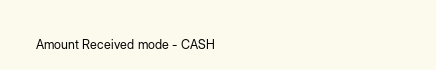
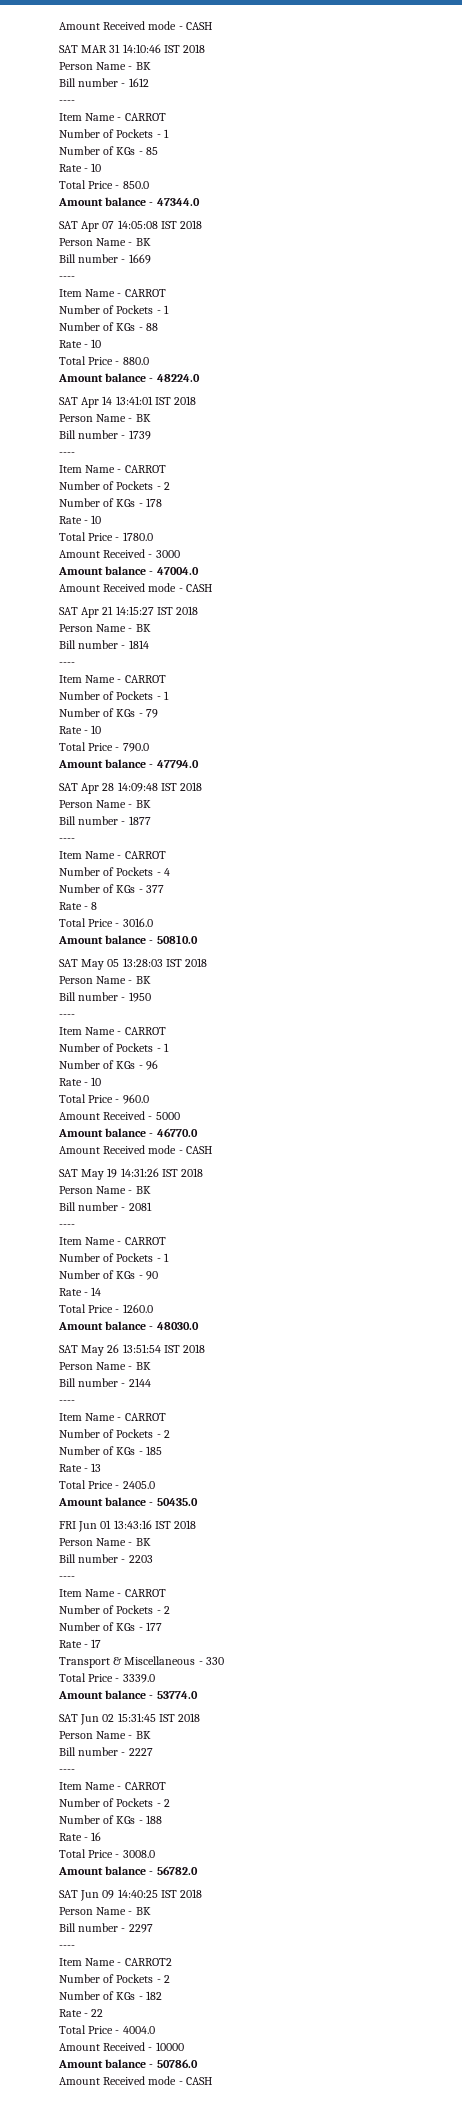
[36,39,215,49] Amount Received mode - CASH -> [59,21,212,30] [59,44,206,53] [59,62,151,70] [59,78,149,87] [59,100,75,104] [59,113,166,121] [59,129,169,138] [59,146,158,155] [59,163,102,172] [59,180,149,189] [58,197,200,206] [59,220,203,232] [59,238,151,246] [59,254,151,264] [59,276,75,280] [59,289,166,297] [59,305,169,314] [59,322,158,331] [59,339,102,348] [59,356,149,365] [58,373,200,382] [59,396,197,408] [59,414,151,422] [59,430,151,440] [59,452,75,456] [59,465,166,473] [59,481,170,490] [59,498,162,507] [59,515,102,524] [59,532,153,541] [59,549,180,558] [58,566,199,575] [59,583,212,592] [59,606,199,618] [59,624,151,632] [59,640,149,649] [59,662,75,666] [59,675,166,683] [59,691,169,700] [59,708,158,718] [59,725,102,734] [59,742,149,752] [58,759,199,769] [59,782,203,794] [59,800,151,808] [59,816,151,825] [59,838,75,842] [59,851,166,859] [59,867,170,876] [59,884,164,893] [59,902,98,910] [59,918,153,927] [58,935,198,944] [59,958,208,970] [59,976,151,984] [59,992,151,1002] [59,1014,75,1018] [59,1027,166,1035] [59,1043,169,1052] [59,1060,158,1070] [59,1077,102,1086] [59,1094,149,1104] [59,1111,180,1120] [58,1128,198,1137] [59,1145,212,1154] [59,1168,204,1180] [59,1186,151,1194] [59,1202,152,1211] [59,1224,75,1228] [59,1237,166,1245] [59,1253,169,1262] [59,1270,158,1280] [59,1287,102,1296] [59,1304,153,1313] [58,1321,199,1330] [59,1344,206,1356] [59,1362,151,1370] [59,1378,151,1387] [59,1400,75,1404] [59,1413,166,1421] [59,1429,170,1438] [59,1446,162,1455] [59,1463,102,1472] [59,1480,155,1489] [58,1497,198,1506] [59,1520,197,1532] [59,1538,151,1546] [59,1554,153,1563] [59,1576,75,1580] [59,1589,166,1597] [59,1605,170,1614] [59,1622,162,1631] [59,1639,102,1648] [59,1656,224,1668] [59,1673,155,1683] [58,1690,198,1699] [59,1713,201,1725] [59,1731,151,1739] [59,1747,153,1756] [59,1769,75,1773] [59,1782,166,1790] [59,1798,170,1807] [59,1815,162,1824] [59,1832,102,1841] [59,1849,155,1858] [58,1866,198,1875] [59,1889,203,1901] [59,1907,151,1915] [59,1923,153,1933] [59,1945,75,1949] [59,1958,172,1966] [59,1974,170,1983] [59,1991,162,2000] [59,2009,104,2017] [59,2025,155,2034] [59,2042,184,2051] [58,2059,198,2068] [59,2076,212,2085] Amount Received mode - CASH // SAT MAR 31 14:10:46 IST 2018 // Person Name - BK // Bill number - 1612 // ---- // Item Name - CARROT // Number of Pockets - 1 // Number of KGs - 85 // Rate - 10 // Total Price - 850.0 // Amount balance - 47344.0 // SAT Apr 07 14:05:08 IST 2018 // Person Name - BK // Bill number - 1669 // ---- // Item Name - CARROT // Number of Pockets - 1 // Number of KGs - 88 // Rate - 10 // Total Price - 880.0 // Amount balance - 48224.0 // SAT Apr 14 13:41:01 IST 2018 // Person Name - BK // Bill number - 1739 // ---- // Item Name - CARROT // Number of Pockets - 2 // Number of KGs - 178 // Rate - 10 // Total Price - 1780.0 // Amount Received - 3000 // Amount balance - 47004.0 // Amount Received mode - CASH // SAT Apr 21 14:15:27 IST 2018 // Person Name - BK // Bill number - 1814 // ---- // Item Name - CARROT // Number of Pockets - 1 // Number of KGs - 79 // Rate - 10 // Total Price - 790.0 // Amount balance - 47794.0 // SAT Apr 28 14:09:48 IST 2018 // Person Name - BK // Bill number - 1877 // ---- // Item Name - CARROT // Number of Pockets - 4 // Number of KGs - 377 // Rate - 8 // Total Price - 3016.0 // Amount balance - 50810.0 // SAT May 05 13:28:03 IST 2018 // Person Name - BK // Bill number - 1950 // ---- // Item Name - CARROT // Number of Pockets - 1 // Number of KGs - 96 // Rate - 10 // Total Price - 960.0 // Amount Received - 5000 // Amount balance - 46770.0 // Amount Received mode - CASH // SAT May 19 14:31:26 IST 2018 // Person Name - BK // Bill number - 2081 // ---- // Item Name - CARROT // Number of Pockets - 1 // Number of KGs - 90 // Rate - 14 // Total Price - 1260.0 // Amount balance - 48030.0 // SAT May 26 13:51:54 IST 2018 // Person Name - BK // Bill number - 2144 // ---- // Item Name - CARROT // Number of Pockets - 2 // Number of KGs - 185 // Rate - 13 // Total Price - 2405.0 // Amount balance - 50435.0 // FRI Jun 01 13:43:16 IST 2018 // Person Name - BK // Bill number - 2203 // ---- // Item Name - CARROT // Number of Pockets - 2 // Number of KGs - 177 // Rate - 17 // Transport & Miscellaneous - 330 // Total Price - 3339.0 // Amount balance - 53774.0 // SAT Jun 02 15:31:45 IST 2018 // Person Name - BK // Bill number - 2227 // ---- // Item Name - CARROT // Number of Pockets - 2 // Number of KGs - 188 // Rate - 16 // Total Price - 3008.0 // Amount balance - 56782.0 // SAT Jun 09 14:40:25 IST 2018 // Person Name - BK // Bill number - 2297 // ---- // Item Name - CARROT2 // Number of Pockets - 2 // Number of KGs - 182 // Rate - 22 // Total Price - 4004.0 // Amount Received - 10000 // Amount balance - 50786.0 // Amount Received mode - CASH

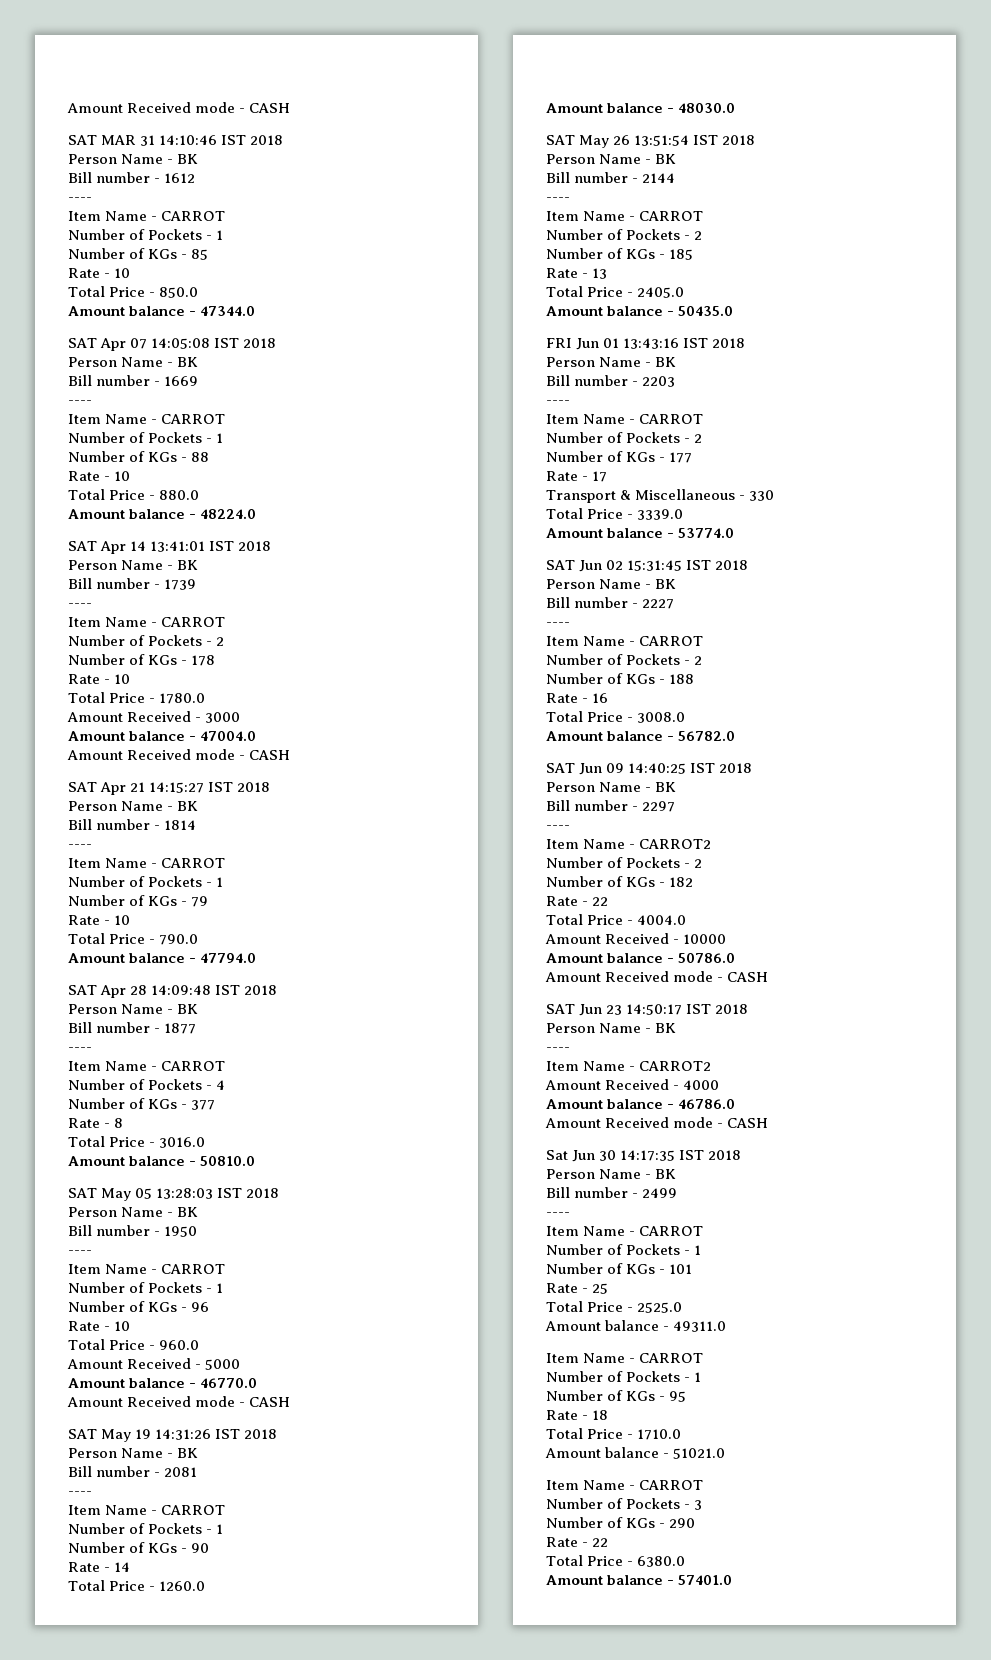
(212, 2081) none -> [546,1004,749,1016] [546,1023,677,1033] [546,1047,570,1052] [546,1061,712,1071] [545,1079,720,1090] [546,1099,736,1109] [545,1117,769,1128] [546,1150,742,1162] [546,1169,677,1179] [546,1187,678,1198] [546,1212,570,1217] [546,1226,704,1236] [546,1244,702,1255] [546,1263,693,1274] [546,1283,609,1294] [546,1301,683,1313] [545,1320,727,1332] [546,1353,704,1363] [546,1371,702,1382] [546,1390,687,1402] [546,1410,609,1420] [546,1428,682,1440] [545,1447,726,1459] [546,1480,704,1490] [546,1498,703,1510] [546,1517,696,1528] [546,1537,609,1547] [546,1555,686,1567] [546,1575,733,1585] // SAT Jun 23 14:50:17 IST 2018 // Person Name - BK // ---- // Item Name - CARROT2 // Amount Received - 4000 // Amount balance - 46786.0 // Amount Received mode - CASH // Sat Jun 30 14:17:35 IST 2018 // Person Name - BK // Bill number - 2499 // ---- // Item Name - CARROT // Number of Pockets - 1 // Number of KGs - 101 // Rate - 25 // Total Price - 2525.0 // Amount balance - 49311.0 // Item Name - CARROT // Number of Pockets - 1 // Number of KGs - 95 // Rate - 18 // Total Price - 1710.0 // Amount balance - 51021.0 // Item Name - CARROT // Number of Pockets - 3 // Number of KGs - 290 // Rate - 22 // Total Price - 6380.0 // Amount balance - 57401.0

